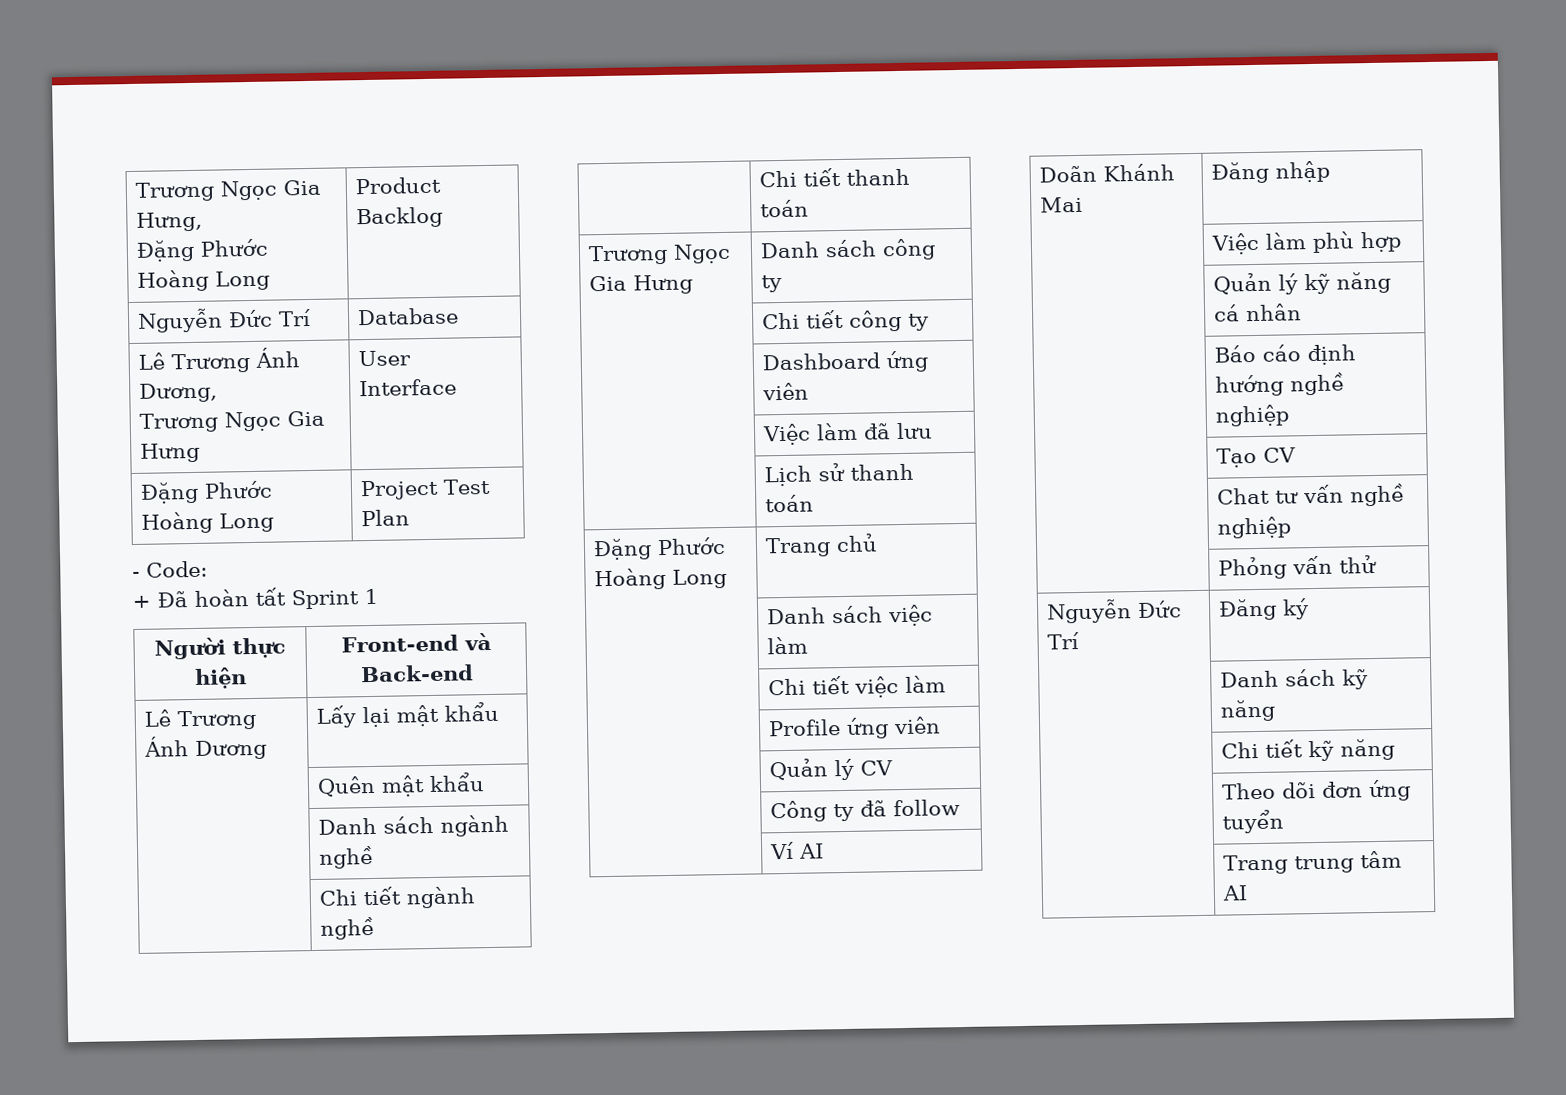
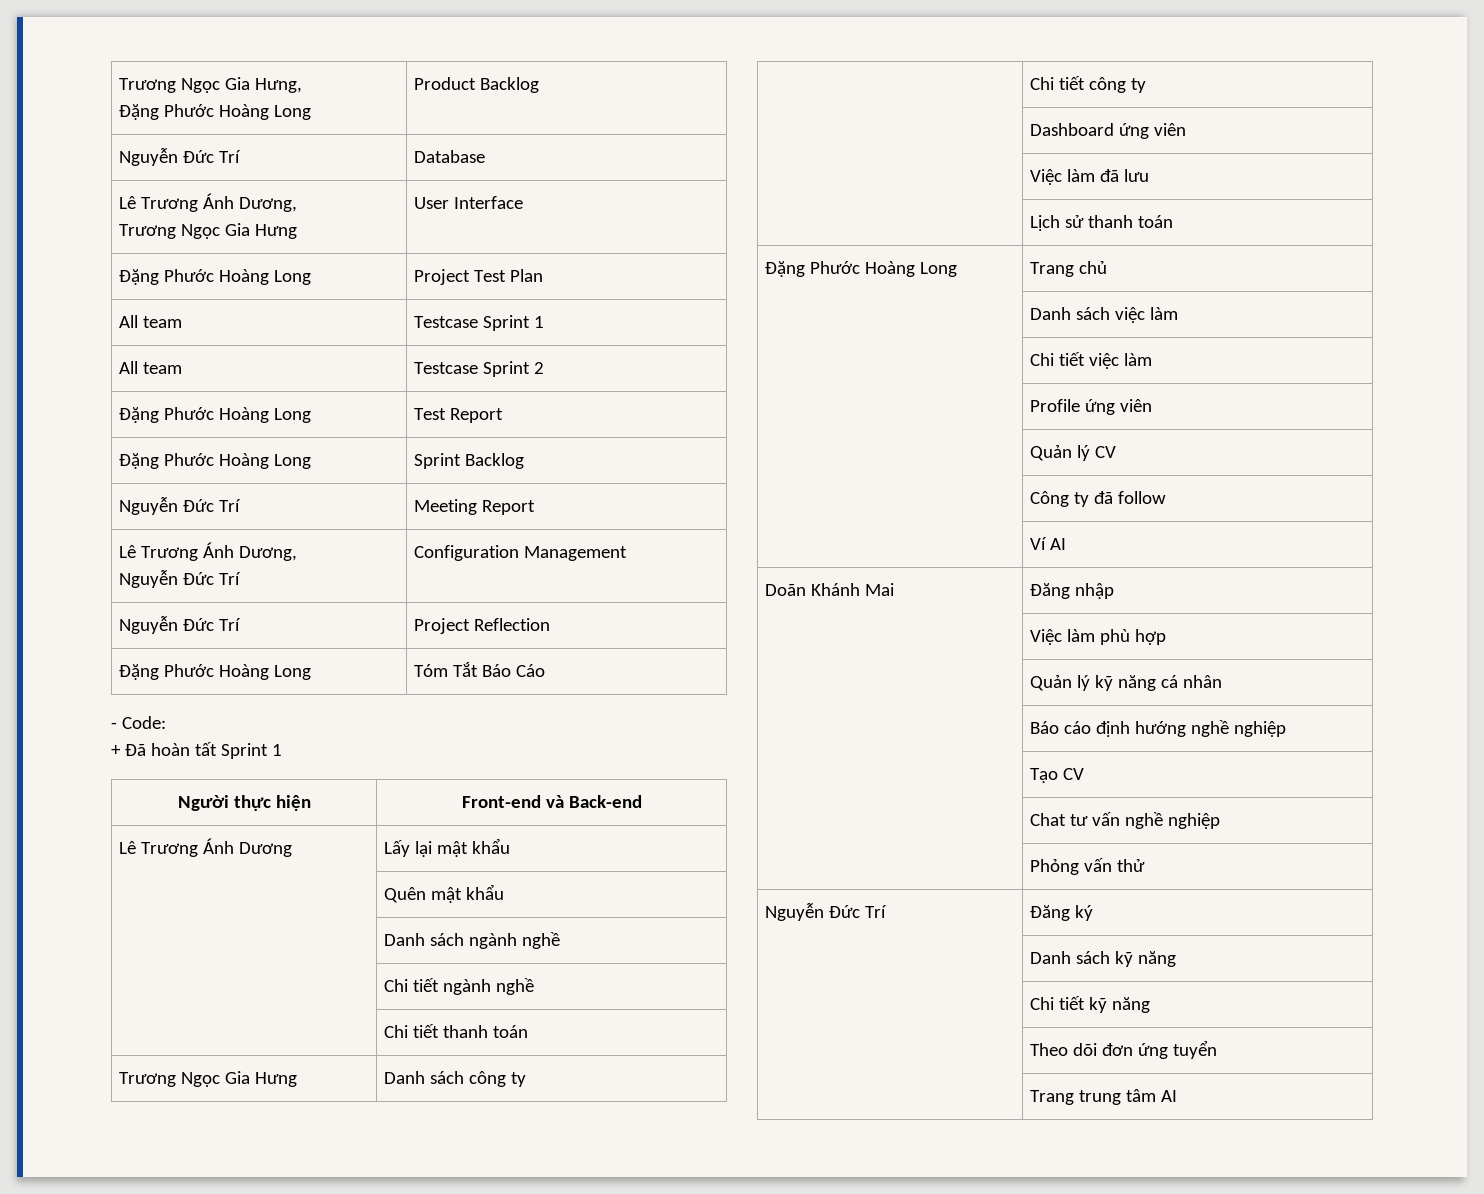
(411, 518) none -> [118,315,182,328] [413,315,544,331] [118,361,182,374] [413,361,544,377] [118,407,311,423] [413,408,503,423] [118,453,311,469] [413,453,524,469] [118,497,241,515] [413,499,535,515] [118,542,297,561] [118,570,241,588] [413,545,627,561] [118,616,241,634] [413,618,550,634] [118,664,311,680] [413,662,545,677] // All team | Testcase Sprint 1 // All team | Testcase Sprint 2 // Đặng Phước Hoàng Long | Test Report // Đặng Phước Hoàng Long | Sprint Backlog // Nguyễn Đức Trí | Meeting Report // Lê Trương Ánh Dương, // Nguyễn Đức Trí | Configuration Management // Nguyễn Đức Trí | Project Reflection // Đặng Phước Hoàng Long | Tóm Tắt Báo Cáo

